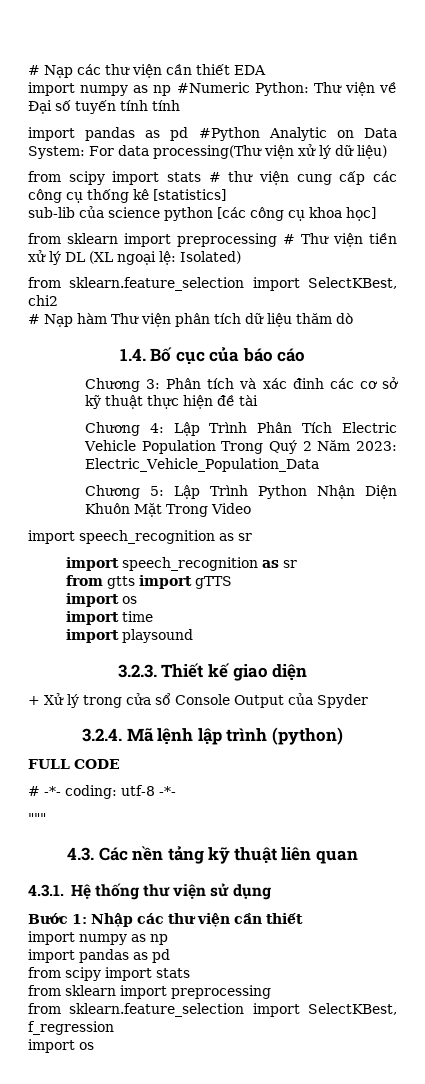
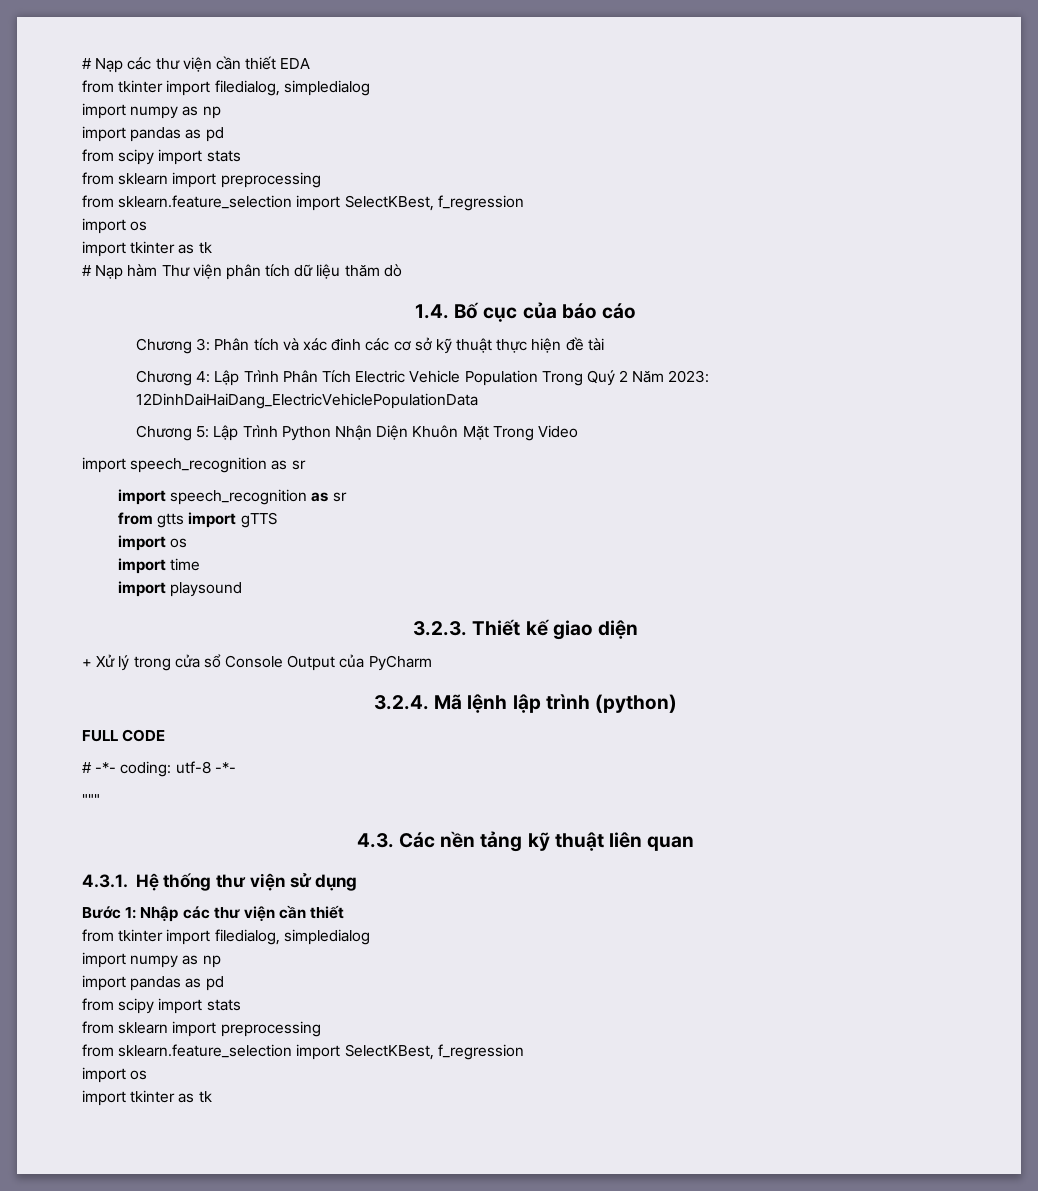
[28,82,397,96] [28,100,180,114] [28,127,397,141] [28,144,387,159] [28,171,397,185] [28,189,226,203] [28,206,376,221] [28,233,397,247] [28,250,241,265] [28,277,397,291] [28,295,58,306] // import numpy as np #Numeric Python: Thư viện về Đại số tuyến tính tính // import pandas as pd #Python Analytic on Data System: For data processing(Thư viện xử lý dữ liệu) // from scipy import stats # thư viện cung cấp các công cụ thống kê [statistics] // sub-lib của science python [các công cụ khoa học] // from sklearn import preprocessing # Thư viện tiền xử lý DL (XL ngoại lệ: Isolated) // from sklearn.feature_selection import SelectKBest, chi2 -> [82,80,370,96] [82,103,221,119] [82,126,224,142] [82,149,241,165] [82,172,321,188] [82,195,524,211] [82,218,148,234] [82,241,212,257] // from tkinter import filedialog, simpledialog // import numpy as np // import pandas as pd // from scipy import stats // from sklearn import preprocessing // from sklearn.feature_selection import SelectKBest, f_regression // import os // import tkinter as tk
[84,458,319,472] Electric_Vehicle_Population_Data -> [136,393,479,409] 12DinhDaiHaiDang_ElectricVehiclePopulationData
[317,694,368,708] Spyder -> [368,655,432,671] PyCharm
(303, 918) none -> [82,929,370,945] // from tkinter import filedialog, simpledialog
(94, 1046) none -> [82,1090,212,1106] // import tkinter as tk

